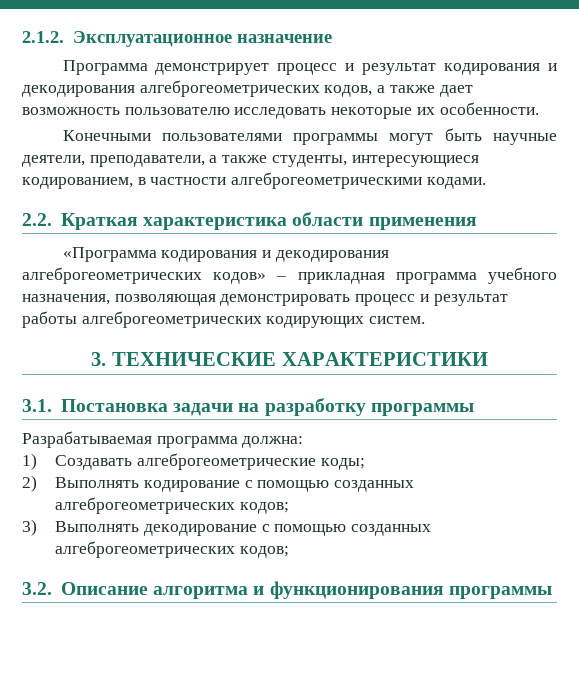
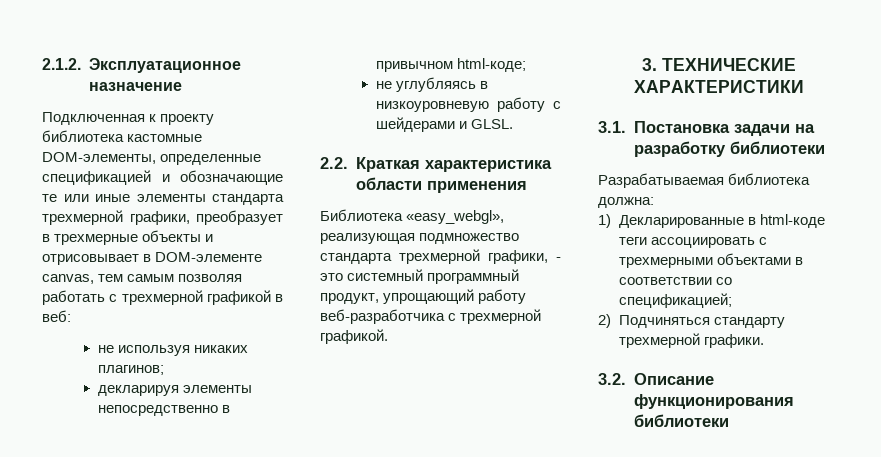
[62,60,557,75] [22,80,473,97] [22,102,539,119] [62,128,558,145] [22,155,479,167] [22,172,486,189] Программа демонстрирует процесс и результат кодирования и декодирования алгеброгеометрических кодов, а также дает возможность пользователю исследовать некоторые их особенности. // Конечными пользователями программы могут быть научные деятели, преподаватели, а также студенты, интересующиеся кодированием, в частности алгеброгеометрическими кодами. -> [42,112,215,125] [42,130,203,142] [42,152,262,165] [42,170,283,185] [42,194,284,205] [42,210,283,225] [42,230,214,245] [42,252,263,265] [42,274,243,284] [42,290,283,305] [42,310,71,322] [97,345,248,356] [97,365,164,375] [97,385,252,396] [97,405,230,416] [375,58,526,72] [375,77,488,92] [375,97,561,112] [375,117,513,132] Подключенная к проекту библиотека кастомные DOM-элементы, определенные спецификацией и обозначающие те или иные элементы стандарта трехмерной графики, преобразует в трехмерные объекты и отрисовывает в DOM-элементе canvas, тем самым позволяя работать с трехмерной графикой в веб: // не используя никаких плагинов; // декларируя элементы непосредственно в привычном html-коде; // не углубляясь в низкоуровневую работу с шейдерами и GLSL.
[62,247,389,262] [22,267,557,284] [22,294,508,306] [22,311,426,328] «Программа кодирования и декодирования алгеброгеометрических кодов» – прикладная программа учебного назначения, позволяющая демонстрировать процесс и результат работы алгеброгеометрических кодирующих систем. -> [320,209,505,224] [320,233,520,244] [320,249,561,264] [320,269,520,284] [320,289,527,304] [320,309,542,324] [320,329,388,344] Библиотека «easy_webgl», реализующая подмножество стандарта трехмерной графики, - это системный программный продукт, упрощающий работу веб-разработчика с трехмерной графикой.
[370,403,474,416] программы -> [729,141,825,154] библиотеки
[156,436,238,448] программа -> [728,173,811,185] библиотека
[55,453,365,470] [22,475,415,492] [55,497,289,514] [22,519,432,536] [55,541,289,558] [22,581,552,599] Создавать алгеброгеометрические коды; // 2) Выполнять кодирование с помощью созданных алгеброгеометрических кодов; // 3) Выполнять декодирование с помощью созданных алгеброгеометрических кодов; // 3.2. Описание алгоритма и функционирования программы -> [618,214,825,228] [618,237,767,248] [618,253,803,268] [618,277,732,285] [618,293,732,308] [598,314,785,328] [618,333,764,348] [598,373,714,385] [633,394,794,409] [633,414,729,427] Декларированные в html-коде теги ассоциировать с трехмерными объектами в соответствии со спецификацией; // 2) Подчиняться стандарту трехмерной графики. // 3.2. Описание функционирования библиотеки

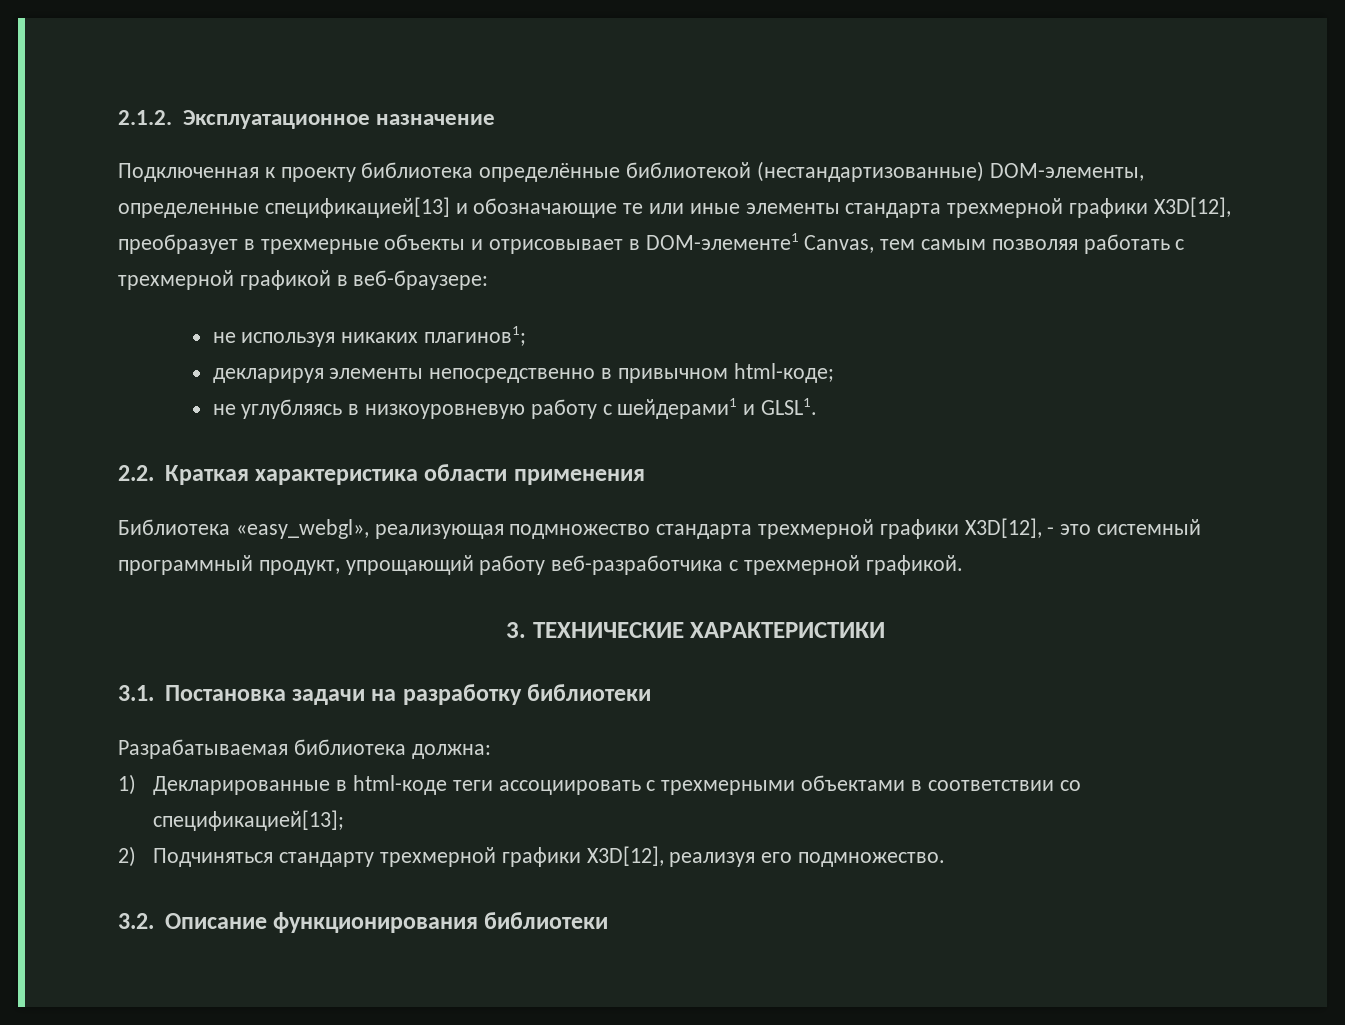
[127,134,203,142] кастомные -> [479,161,984,182] определённые библиотекой (нестандартизованные)
[42,170,151,185] спецификацией -> [264,197,450,218] спецификацией[13]
[129,211,190,225] графики, -> [1069,197,1231,218] графики X3D[12],
[155,252,263,262] [42,274,94,284] DOM-элементе canvas, -> [645,233,875,253] DOM-элементе1 Canvas,
[42,310,71,322] веб: -> [353,270,489,290] веб-браузере:
[97,365,164,375] плагинов; -> [423,326,526,346] плагинов1;
[375,117,513,132] шейдерами и GLSL. -> [617,398,817,419] шейдерами1 и GLSL1.
[488,250,548,264] графики, -> [879,518,1042,539] графики X3D[12],
[618,293,732,308] спецификацией; -> [153,810,345,831] спецификацией[13];
[703,334,764,348] графики. -> [501,846,946,867] графики X3D[12], реализуя его подмножество.

